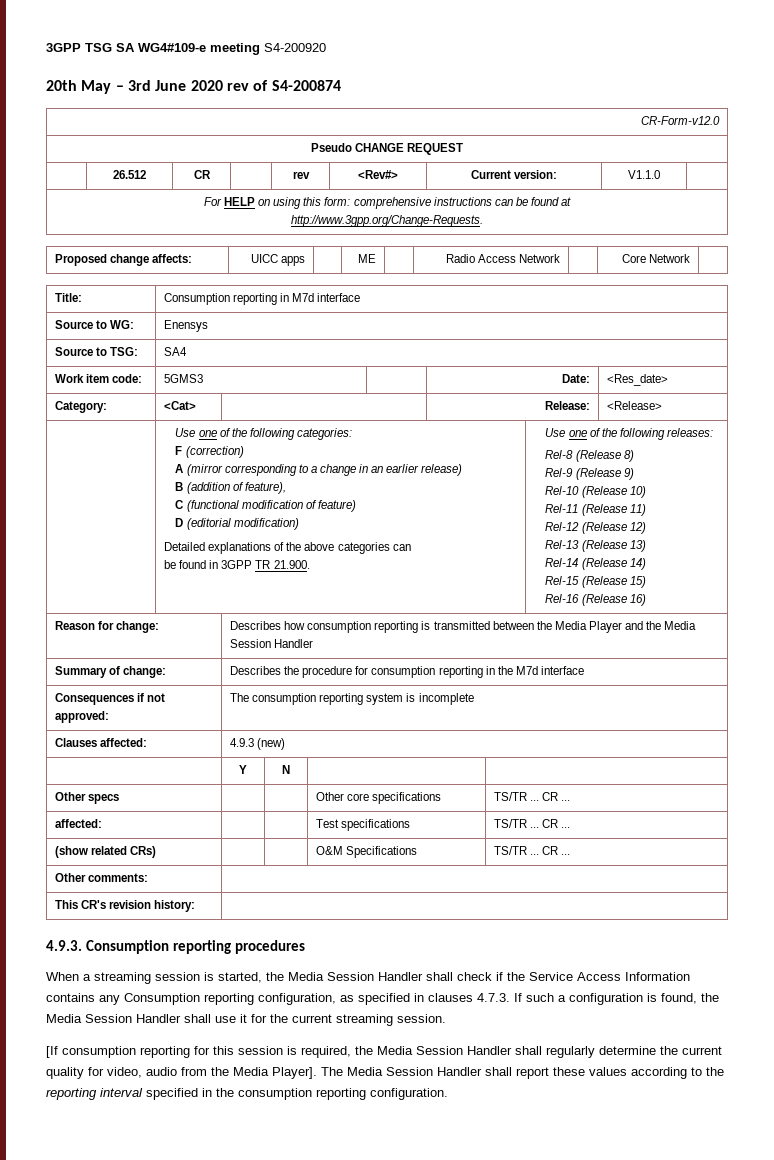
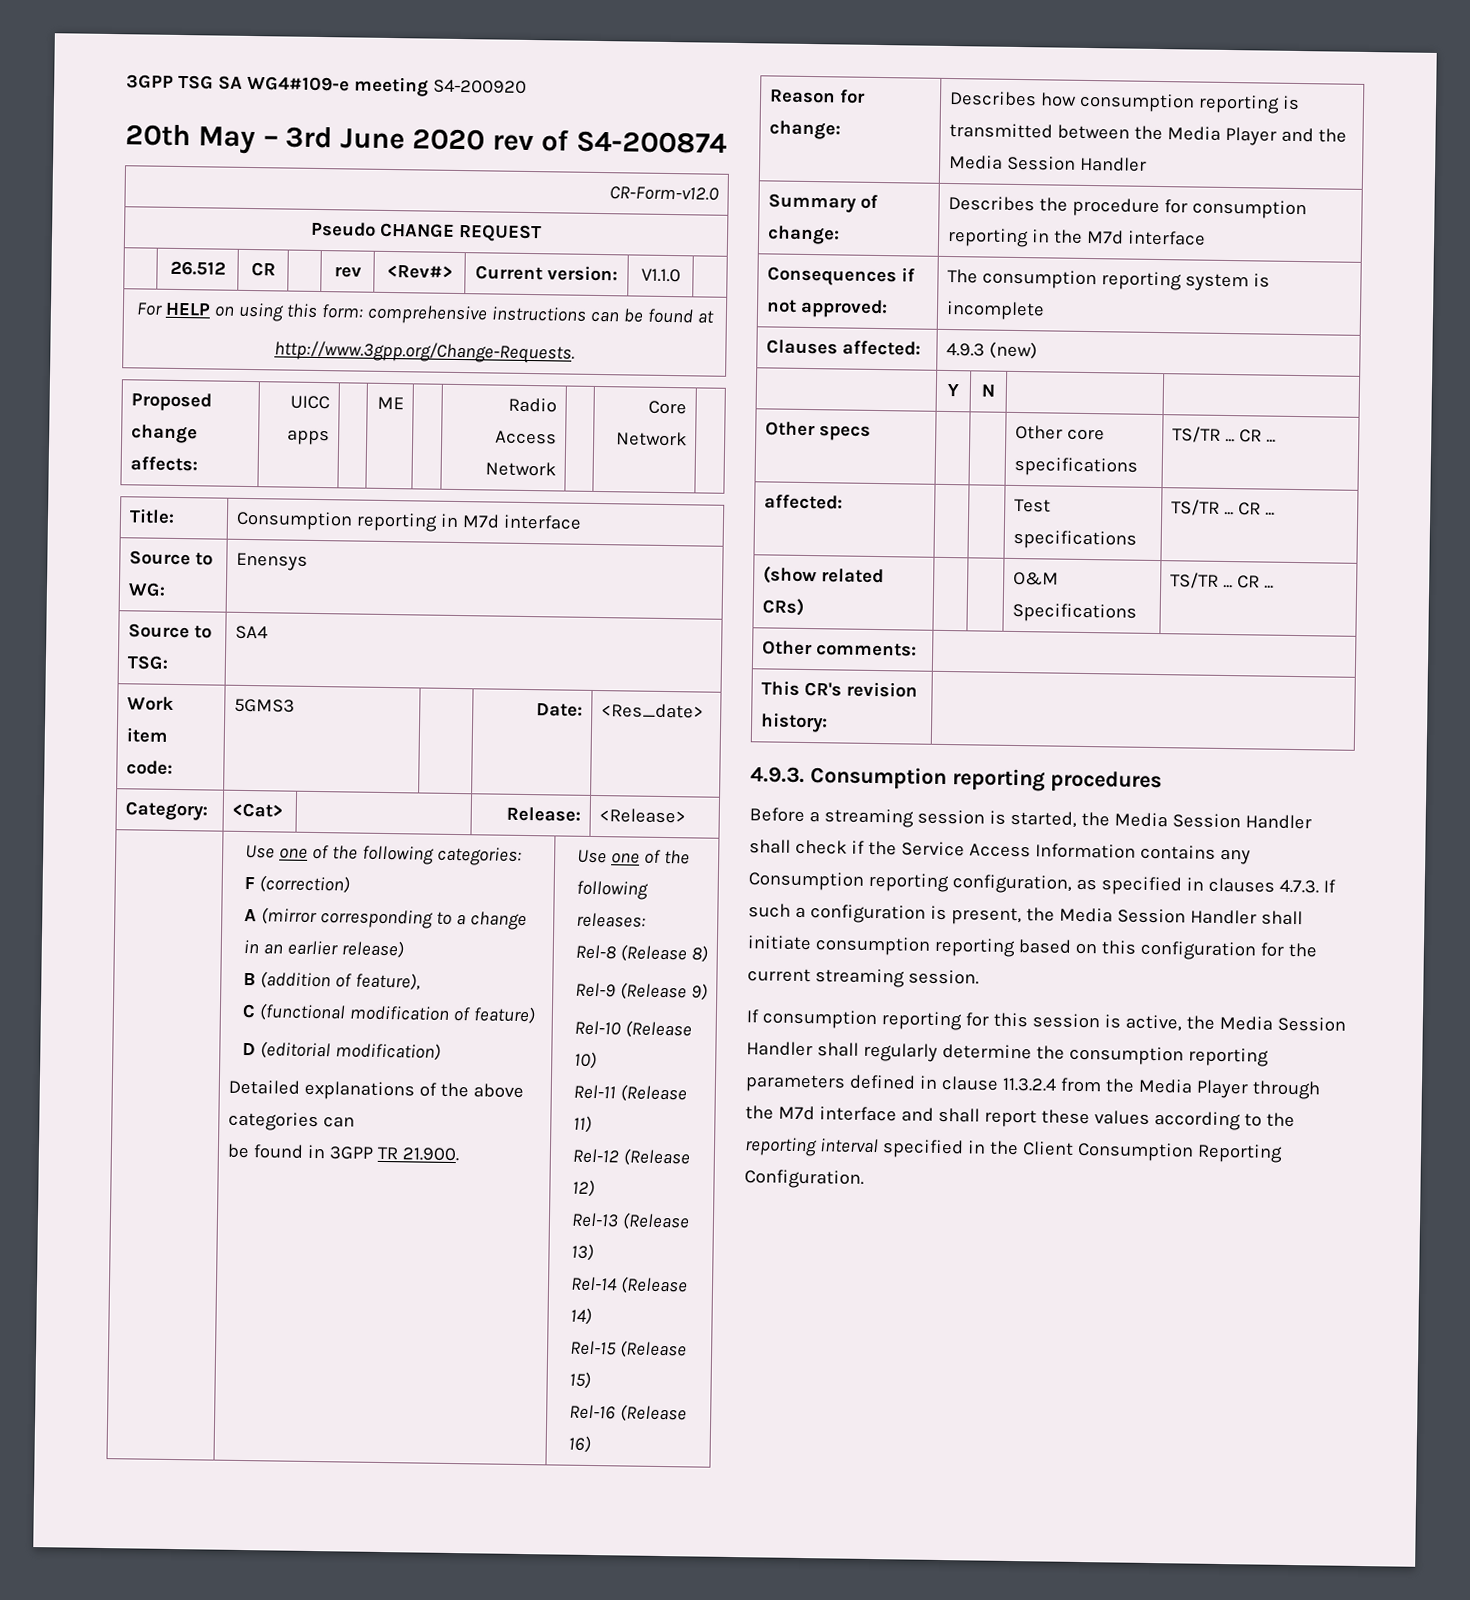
[46,972,79,981] When -> [749,807,805,822] Before
[661,993,719,1004] [46,1014,247,1023] found, the Media Session Handler shall use it -> [950,907,1303,926] [747,935,1257,961] present, the Media Session Handler shall initiate consumption reporting based on this configuration
[46,1046,58,1058] [If -> [746,1009,760,1023] If
[301,1046,351,1058] required, -> [1124,1014,1182,1032] active,
[682,1046,722,1055] [46,1067,482,1079] current quality for video, audio from the Media Player]. The Media Session Handler -> [1068,1045,1269,1067] [745,1074,1321,1100] [745,1105,934,1122] consumption reporting parameters defined in clause 11.3.2.4 from the Media Player through the M7d interface and
[238,1088,448,1100] consumption reporting configuration. -> [1021,1141,1283,1163] [744,1169,864,1189] Client Consumption Reporting Configuration.

